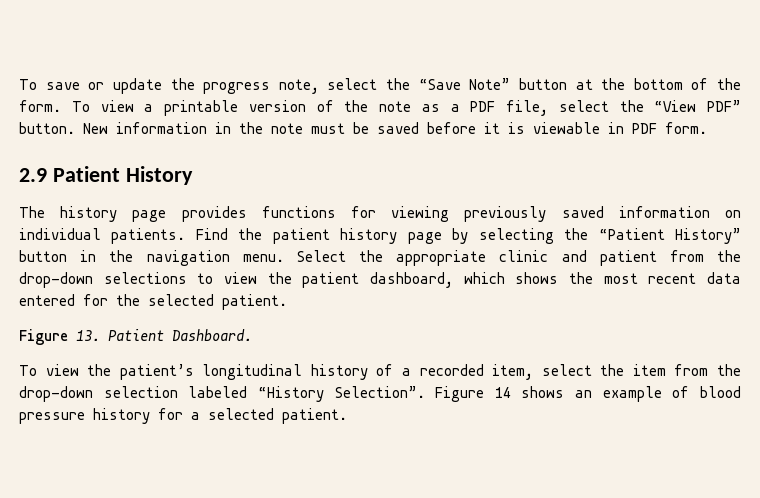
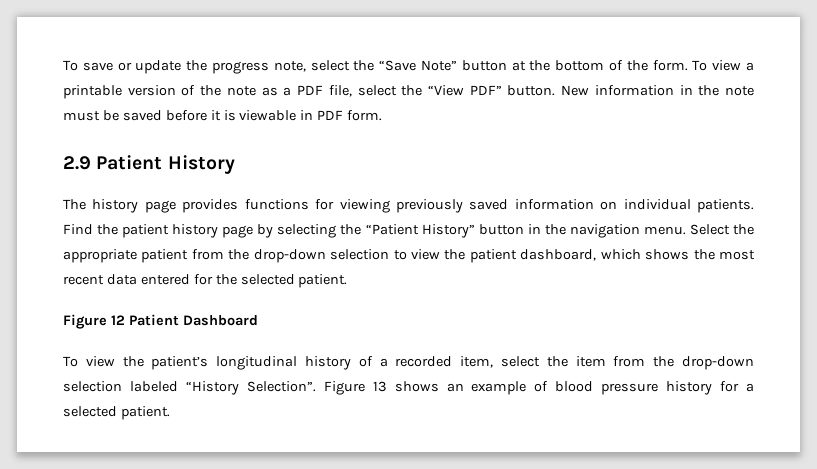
[499,250,587,262] clinic and -> (137, 256) none
[103,272,187,284] selections -> [330,249,390,260] selection
[76,329,252,341] 13. Patient Dashboard. -> [110,314,258,326] 12 Patient Dashboard
[494,387,511,398] 14 -> [372,381,387,392] 13

